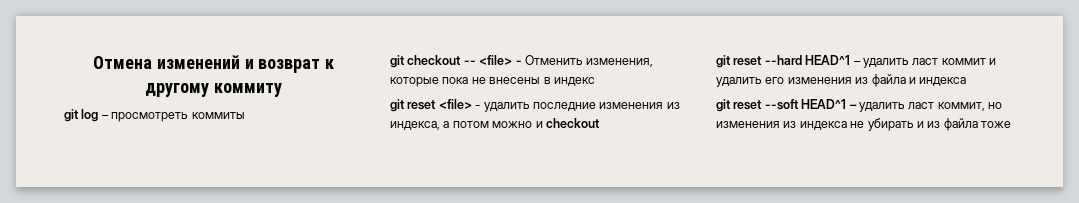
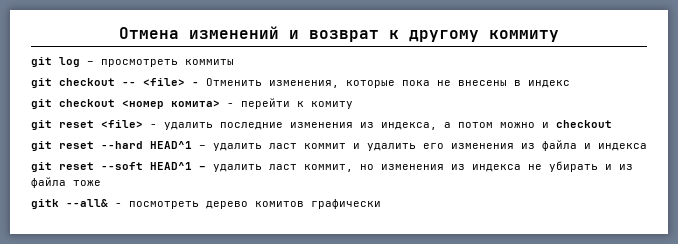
(595, 81) none -> [31,98,353,109] // git checkout <номер комита> - перейти к комиту
(1011, 124) none -> [31,199,381,209] // gitk --all& - посмотреть дерево комитов графически

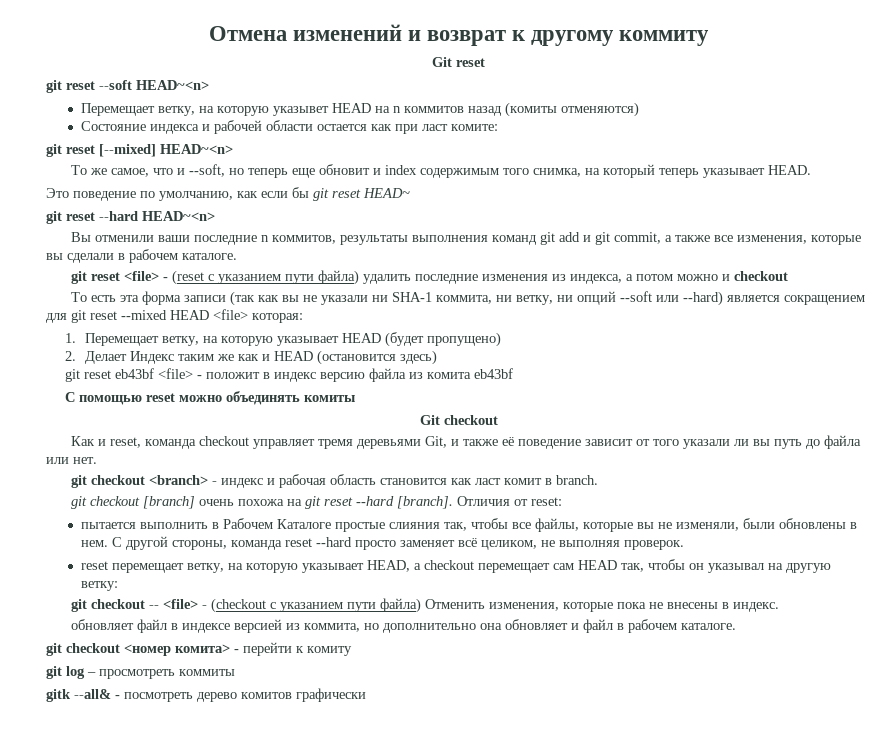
[31,57,234,67] // git log – просмотреть коммиты -> [432,57,485,67] [46,80,209,93] [81,102,640,117] [81,120,499,134] [46,144,233,157] [71,164,812,178] [46,187,410,201] [46,211,215,224] [71,232,862,245] [46,249,237,263] [71,270,789,285] [71,291,866,306] [46,309,303,323] [65,332,501,347] [65,350,437,365] [65,368,514,382] [65,391,356,405] [419,415,498,425] [71,435,862,449] [46,457,97,464] [71,474,599,488] [71,496,563,509] [81,518,858,532] [81,536,685,550] [81,559,832,573] [81,581,119,591] // Git reset // git reset --soft HEAD~<n> // Перемещает ветку, на которую указывет HEAD на n коммитов назад (комиты отменяются) // Состояние индекса и рабочей области остается как при ласт комите: // git reset [--mixed] HEAD~<n> // То же самое, что и --soft, но теперь еще обновит и index содержимым того снимка, на который теперь указывает HEAD. // Это поведение по умолчанию, как если бы git reset HEAD~ // git reset --hard HEAD~<n> // Вы отменили ваши последние n коммитов, результаты выполнения команд git add и git commit, а также все изменения, которые вы сделали в рабочем каталоге. // git reset <file> - (reset с указанием пути файла) удалить последние изменения из индекса, а потом можно и checkout // То есть эта форма записи (так как вы не указали ни SHA-1 коммита, ни ветку, ни опций --soft или --hard) является сокращением для git reset --mixed HEAD <file> которая: // 1. Перемещает ветку, на которую указывает HEAD (будет пропущено) // 2. Делает Индекс таким же как и HEAD (остановится здесь) // git reset eb43bf <file> - положит в индекс версию файла из комита eb43bf // С помощью reset можно объединять комиты // Git checkout // Как и reset, команда checkout управляет тремя деревьями Git, и также её поведение зависит от того указали ли вы путь до файла или нет. // git checkout <branch> - индекс и рабочая область становится как ласт комит в branch. // git checkout [branch] очень похожа на git reset --hard [branch]. Отличия от reset: // пытается выполнить в Рабочем Каталоге простые слияния так, чтобы все файлы, которые вы не изменяли, были обновлены в нем. С другой стороны, команда reset --hard просто заменяет всё целиком, не выполняя проверок. // reset перемещает ветку, на которую указывает HEAD, а checkout перемещает сам HEAD так, чтобы он указывал на другую ветку:
(199, 84) none -> [211,598,422,613] (checkout с указанием пути файла)
[528,80,570,88] индекс -> [733,602,780,612] [71,619,737,633] индекс. // обновляет файл в индексе версией из коммита, но дополнительно она обновляет и файл в рабочем каталоге.
[59,120,612,130] [31,140,647,151] [31,161,633,172] [31,177,101,188] reset <file> - удалить последние изменения из индекса, а потом можно и checkout // git reset --hard HEAD^1 – удалить ласт коммит и удалить его изменения из файла и индекса // git reset --soft HEAD^1 – удалить ласт коммит, но изменения из индекса не убирать и из файла тоже -> [66,666,235,679] log – просмотреть коммиты

